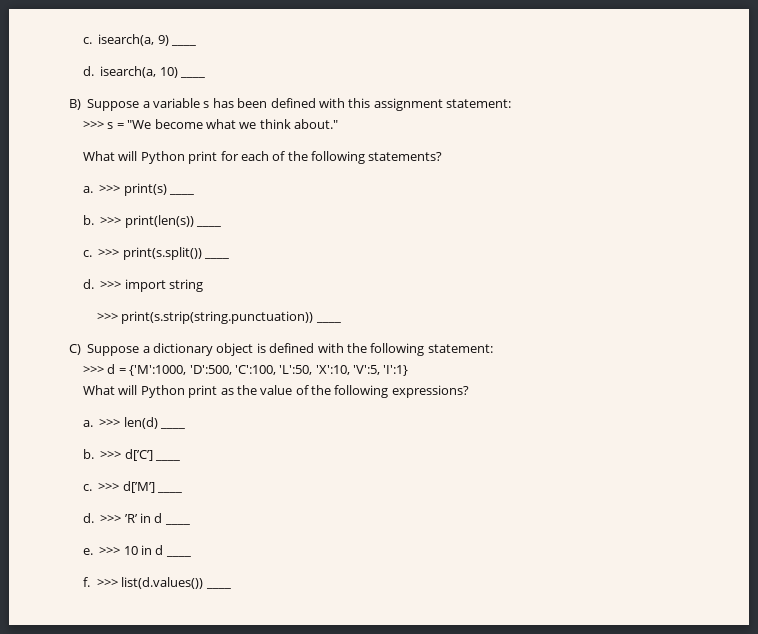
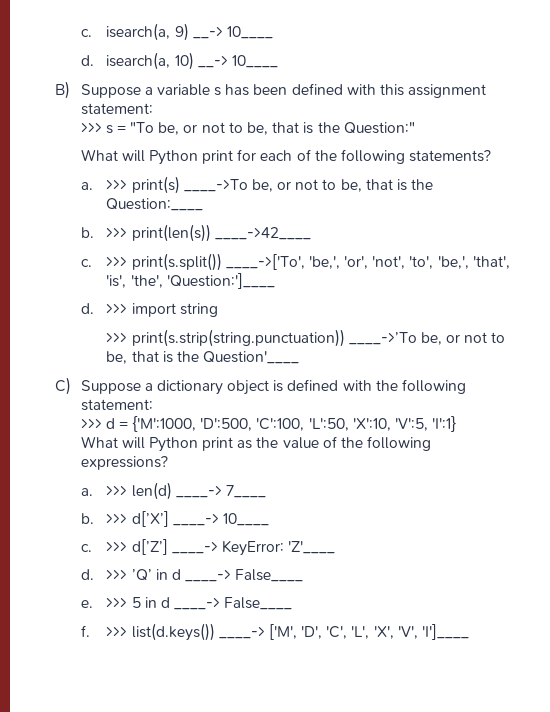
[171,44,197,46] ____ -> [192,26,273,39] __-> 10____
[180,76,206,78] ____ -> [197,55,278,68] __-> 10____
[127,119,339,129] "We become what we think about." -> [130,122,415,135] "To be, or not to be, that is the Question:"
[169,193,195,195] ____ -> [183,179,434,192] [106,198,204,211] ____->To be, or not to be, that is the Question:____
[196,225,222,227] ____ -> [214,227,311,240] ____->42____
[204,257,230,259] ____ -> [225,254,510,270] [106,273,275,289] ____->['To', 'be,', 'or', 'not', 'to', 'be,', 'that', 'is', 'the', 'Question:']____
[315,321,341,323] ____ -> [348,332,506,345] [106,351,300,364] ____->’To be, or not to be, that is the Question'____
[160,427,186,429] [83,449,181,461] [83,481,183,493] [83,513,163,523] [164,523,190,525] ____ // b. >>> d[’C’] ____ // c. >>> d[’M’] ____ // d. >>> ’R’ in d ____ -> [175,485,266,498] [80,511,269,527] [80,539,336,556] [80,569,304,582] ____-> 7____ // b. >>> d[’X’] ____-> 10____ // c. >>> d[’Z’] ____-> KeyError: 'Z'____ // d. >>> ’Q’ in d ____-> False____
[123,545,164,555] [165,555,191,557] 10 in d ____ -> [131,597,293,610] 5 in d ____-> False____
[121,577,231,589] list(d.values()) ____ -> [131,623,470,641] list(d.keys()) ____-> ['M', 'D', 'C', 'L', 'X', 'V', 'I']____

